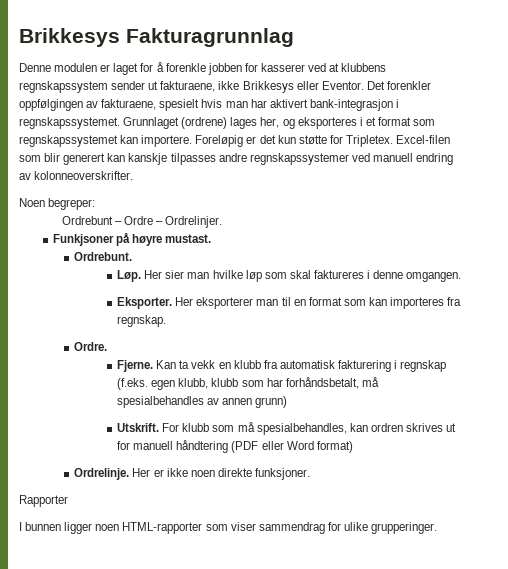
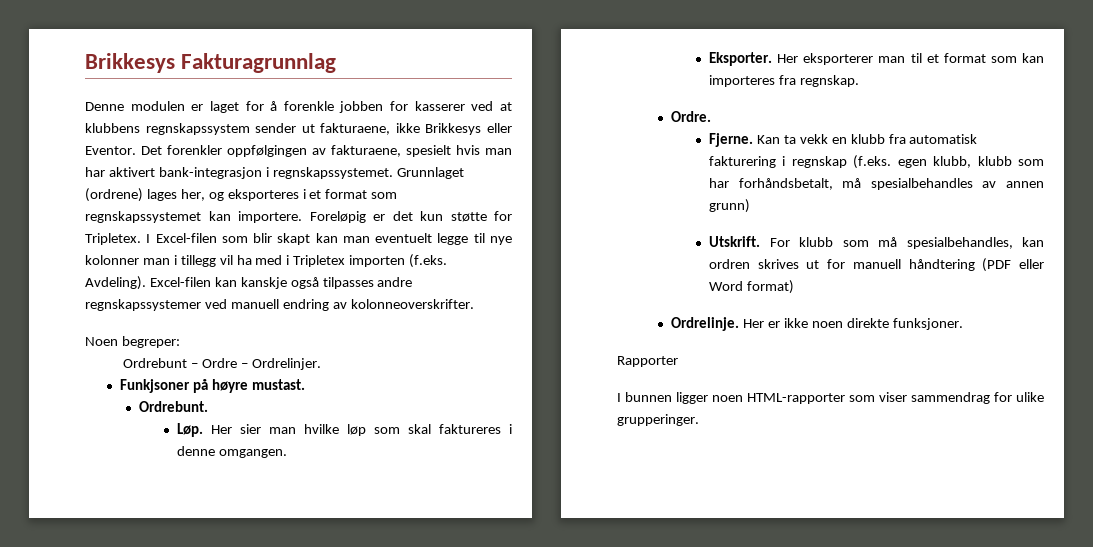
(393, 141) none -> [146,234,151,243] I
[63,153,106,165] generert -> [277,233,512,245] [85,254,448,268] [85,276,211,290] skapt kan man eventuelt legge til nye kolonner man i tillegg vil ha med i Tripletex importen (f.eks. Avdeling). Excel-filen
(168, 159) none -> [290,277,319,289] også
[293,299,306,306] en -> [926,54,939,63] et

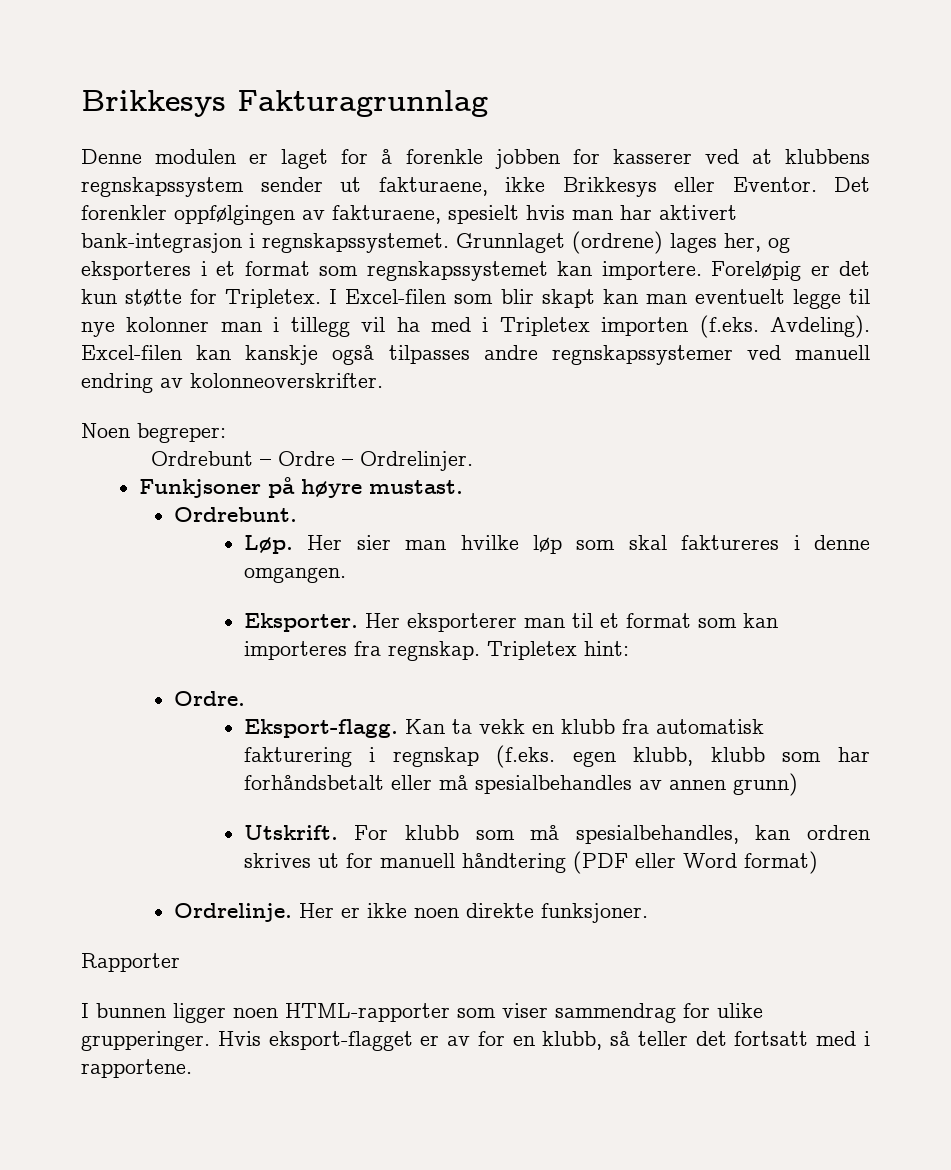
(859, 81) none -> [486,641,629,660] Tripletex hint:
[709,133,754,147] Fjerne. -> [243,719,398,738] Eksport-flagg.
[738,178,833,190] forhåndsbetalt, -> [243,775,432,790] forhåndsbetalt eller
(699, 420) none -> [217,1031,870,1051] [81,1059,192,1078] Hvis eksport-flagget er av for en klubb, så teller det fortsatt med i rapportene.

